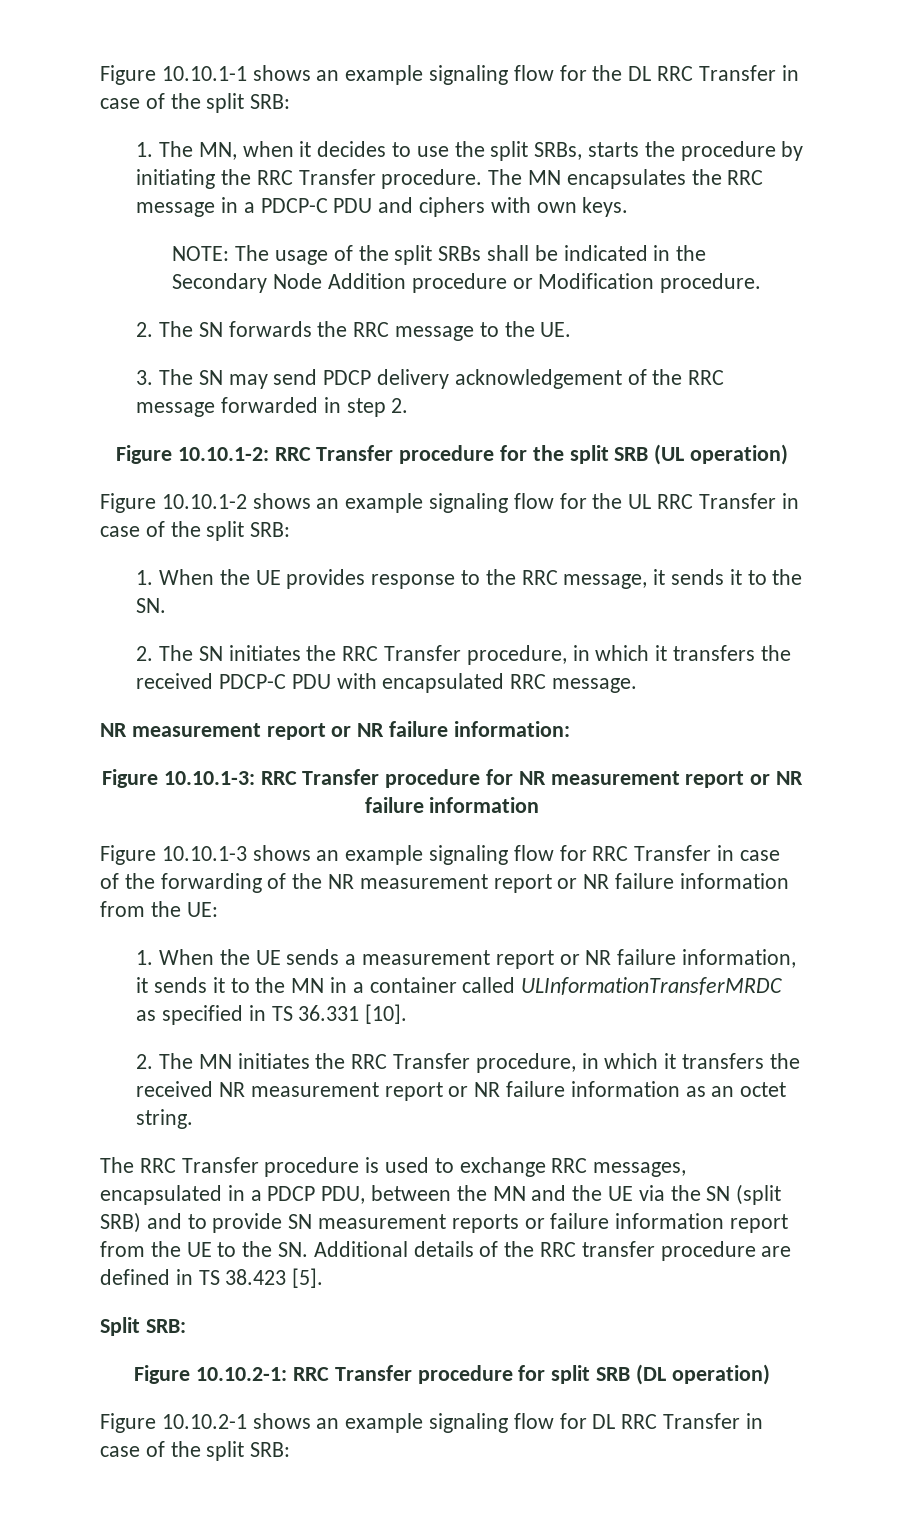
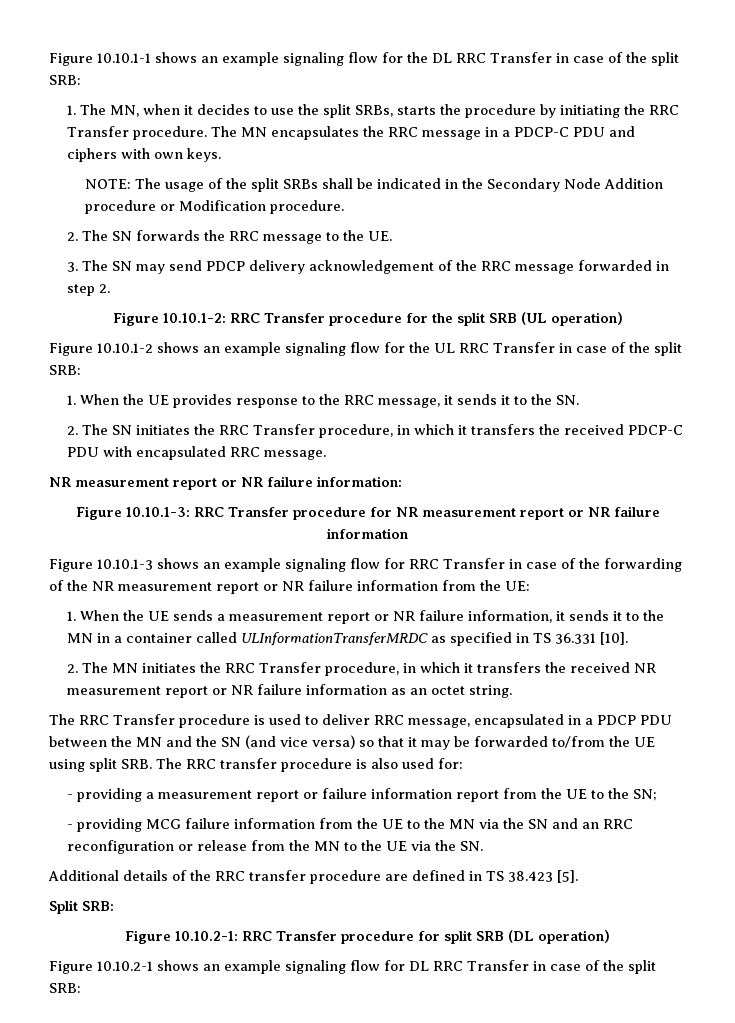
[459,1157,687,1177] exchange RRC messages, -> [322,714,470,728] deliver RRC message,
[321,1186,366,1204] PDU, -> [640,715,672,725] PDU
[608,1184,782,1205] [100,1212,519,1233] UE via the SN (split SRB) and to provide SN measurement reports -> [221,735,655,750] [49,758,463,772] [66,788,299,802] SN (and vice versa) so that it may be forwarded to/from the UE using split SRB. The RRC transfer procedure is also used for: // - providing a measurement report
[278,1242,309,1257] SN. -> [632,789,657,801] [66,818,633,832] [66,840,483,854] SN; // - providing MCG failure information from the UE to the MN via the SN and an RRC reconfiguration or release from the MN to the UE via the SN. //

